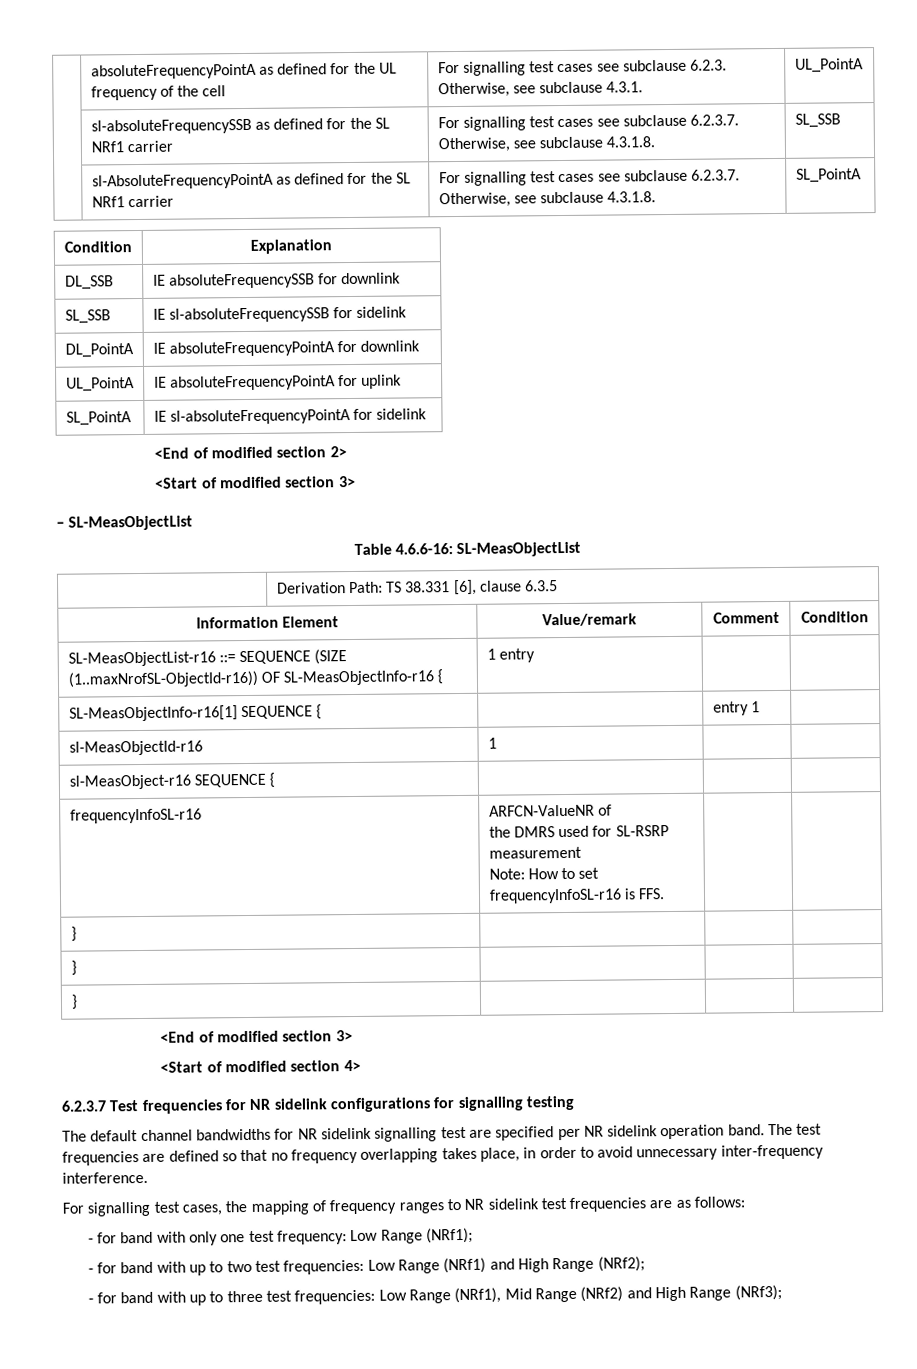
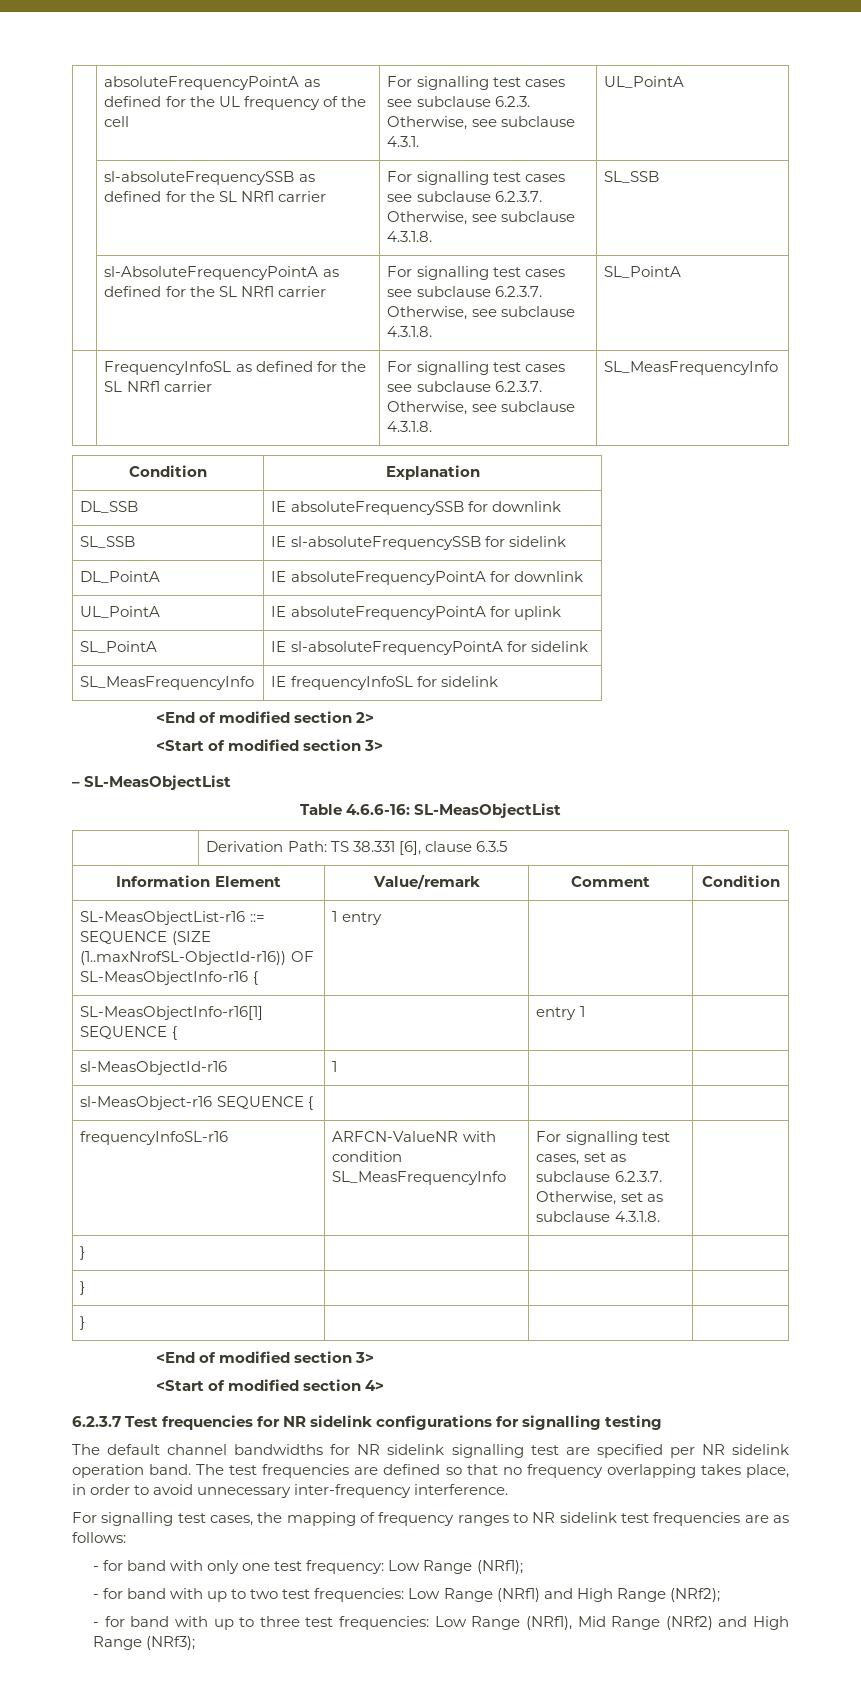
(862, 175) none -> [104,361,366,375] [104,381,212,392] [387,361,565,375] [387,381,542,392] [387,401,575,415] [387,421,433,432] [604,361,779,375] // | FrequencyInfoSL as defined for the SL NRf1 carrier | For signalling test cases see subclause 6.2.3.7. Otherwise, see subclause 4.3.1.8. | SL_MeasFrequencyInfo
(428, 414) none -> [80,676,255,690] [271,676,498,690] // SL_MeasFrequencyInfo | IE frequencyInfoSL for sidelink
[597,804,612,816] [488,825,669,838] [488,846,582,859] [488,867,600,880] [488,888,666,904] of // the DMRS used for SL-RSRP measurement // Note: How to set frequencyInfoSL-r16 is FFS. | -> [462,1131,496,1142] [332,1151,403,1162] [332,1171,507,1185] [536,1131,670,1145] [536,1152,626,1165] [536,1171,662,1182] [536,1191,663,1205] [536,1211,660,1222] with condition SL_MeasFrequencyInfo | For signalling test cases, set as subclause 6.2.3.7. Otherwise, set as subclause 4.3.1.8.

